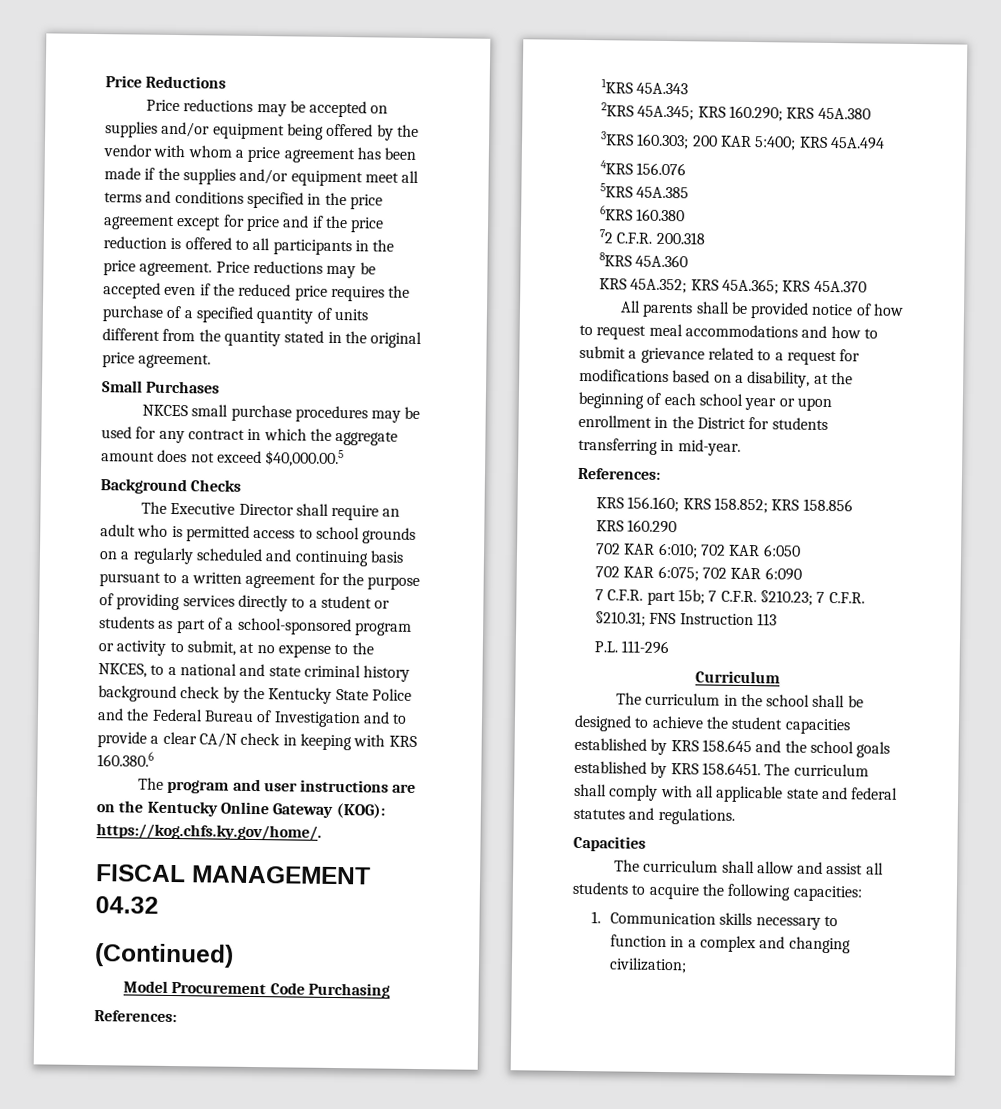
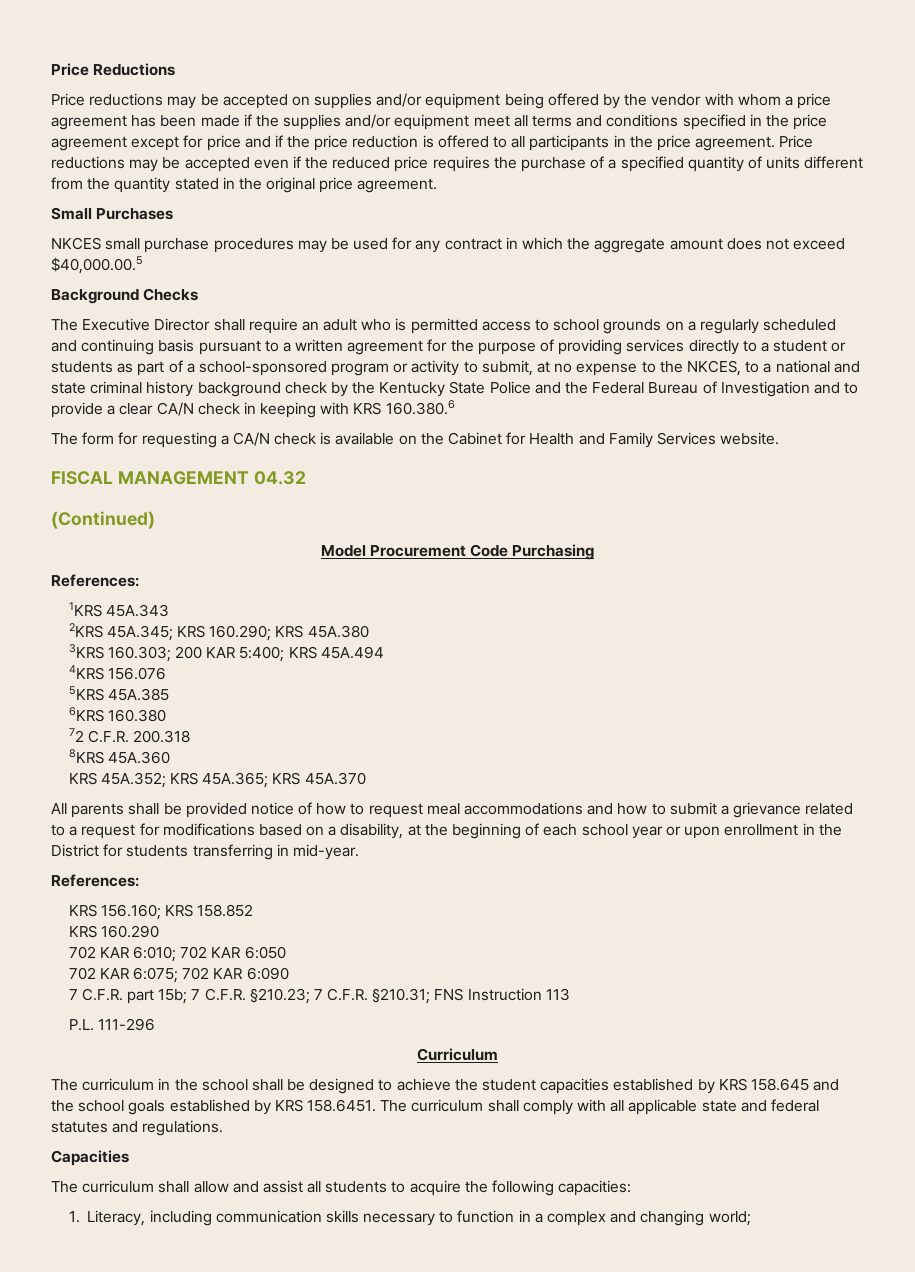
[167,778,417,794] [96,800,385,819] [96,823,322,841] program and user instructions are on the Kentucky Online Gateway (KOG): https://kog.chfs.ky.gov/home/. -> [82,432,780,448] form for requesting a CA/N check is available on the Cabinet for Health and Family Services website.
[714,497,853,514] 158.852; KRS 158.856 -> [197,904,254,917] 158.852
[610,912,717,925] Communication -> [87,1210,322,1226] Literacy, including communication
[609,957,688,974] civilization; -> [708,1211,751,1226] world;

